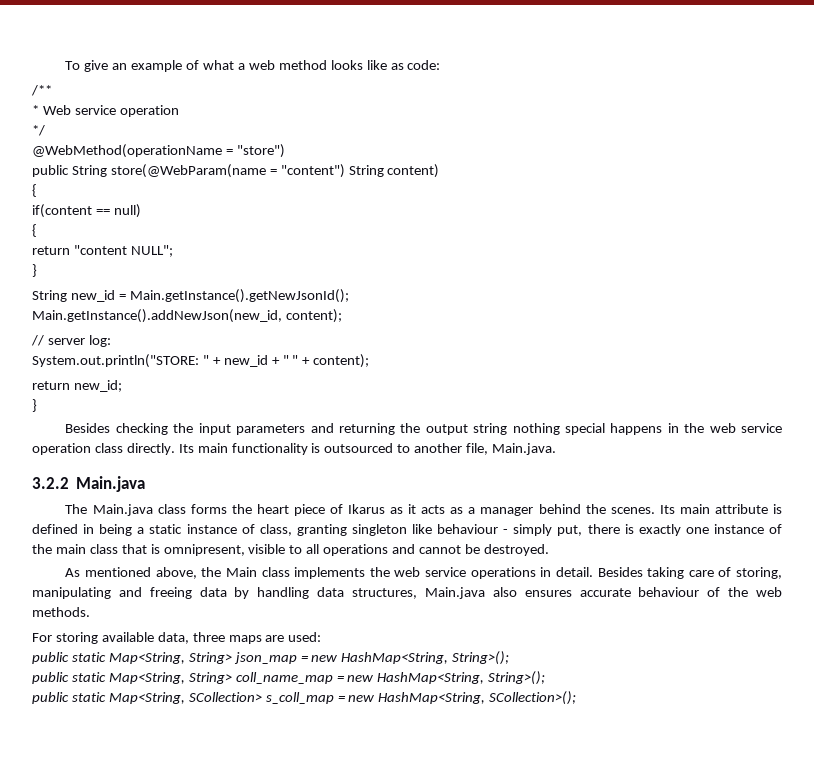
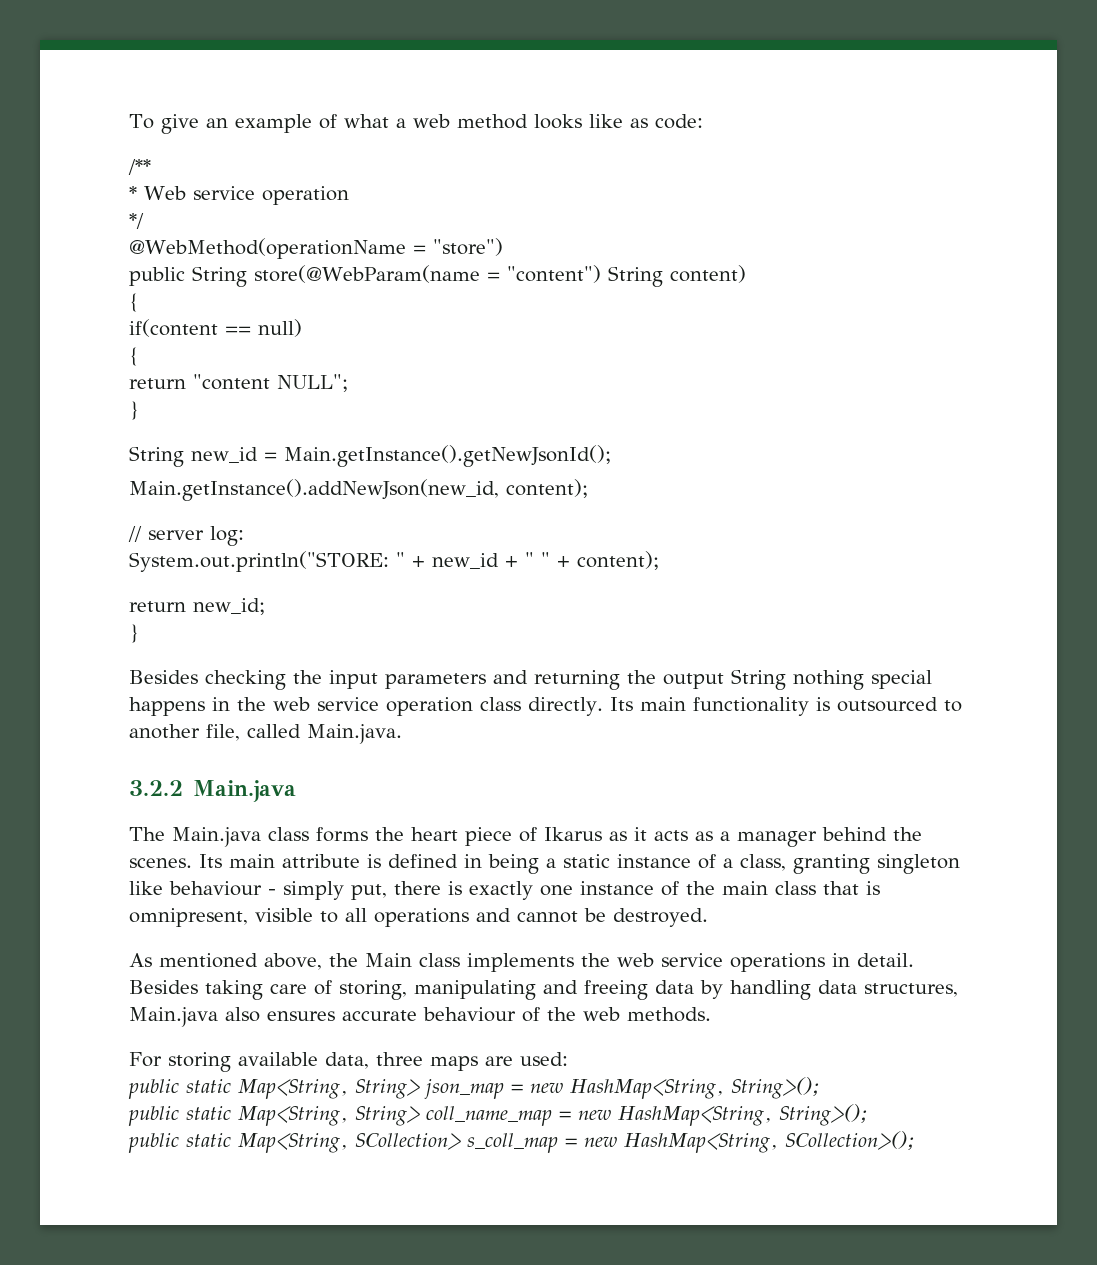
[473,423,508,435] string -> [731,669,786,690] String
(489, 449) none -> [247,724,301,738] called
(255, 529) none -> [723,858,733,868] a

